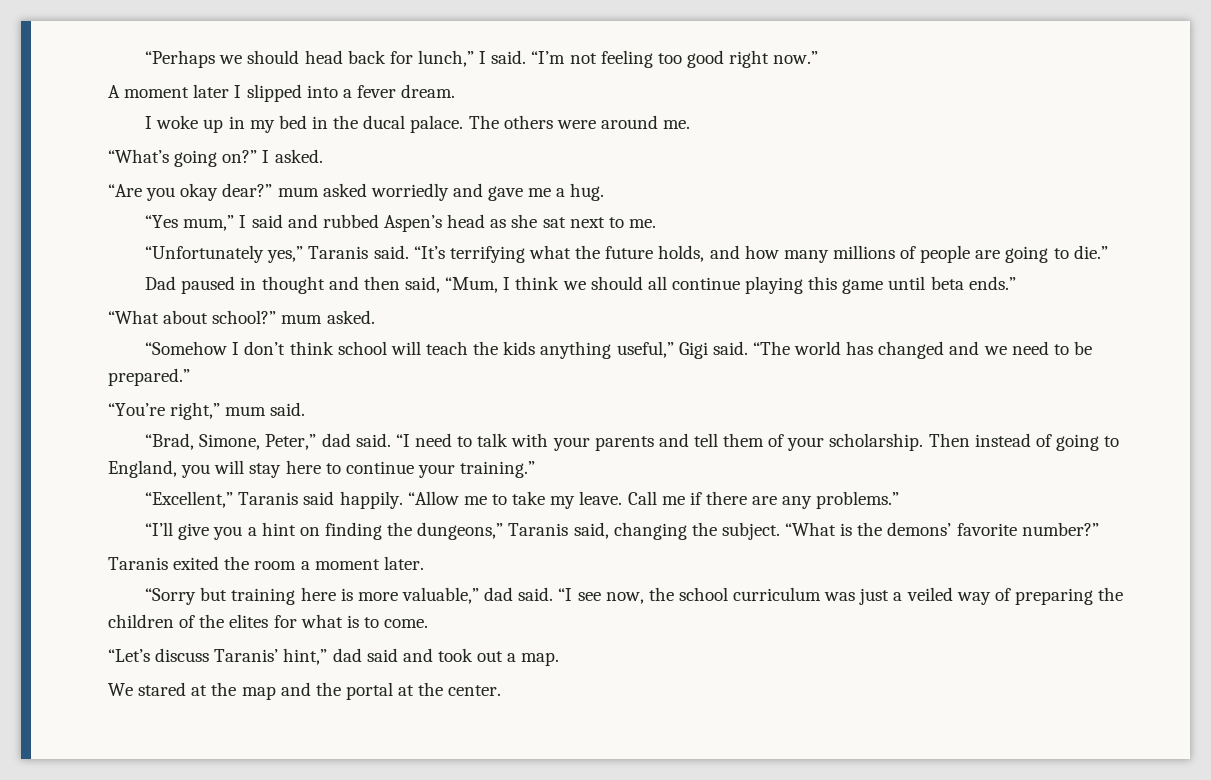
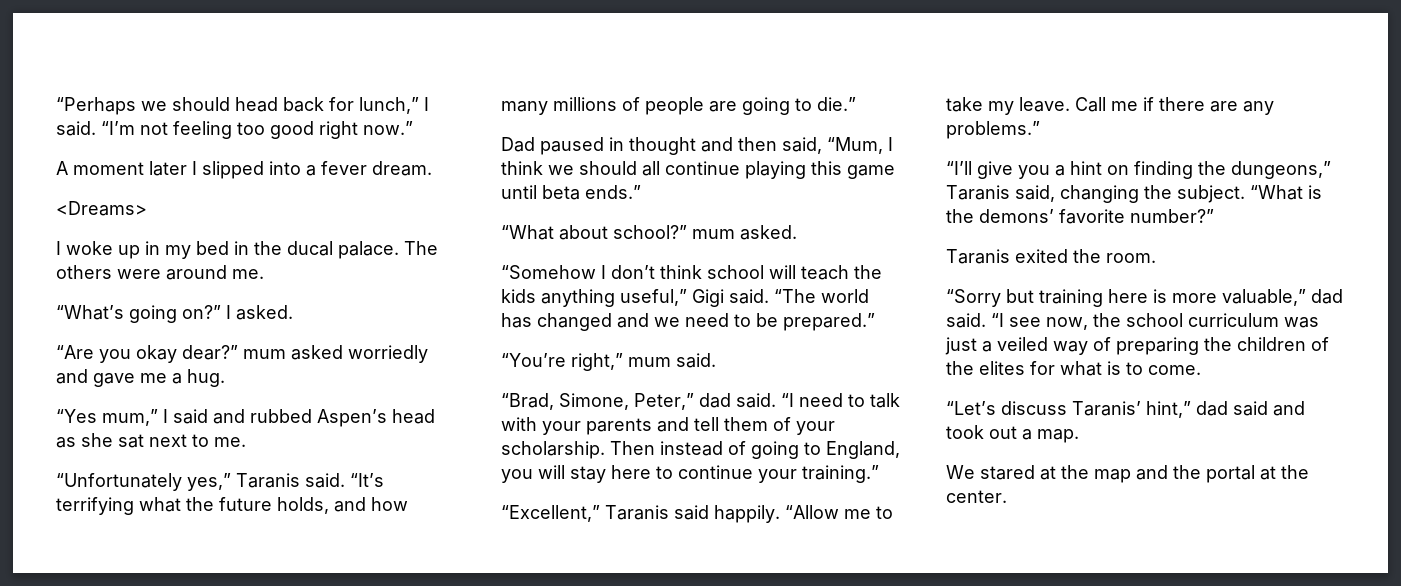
(456, 91) none -> [56,201,147,216] // <Dreams>
[254,556,424,570] room a moment later. -> [1106,253,1156,263] room.

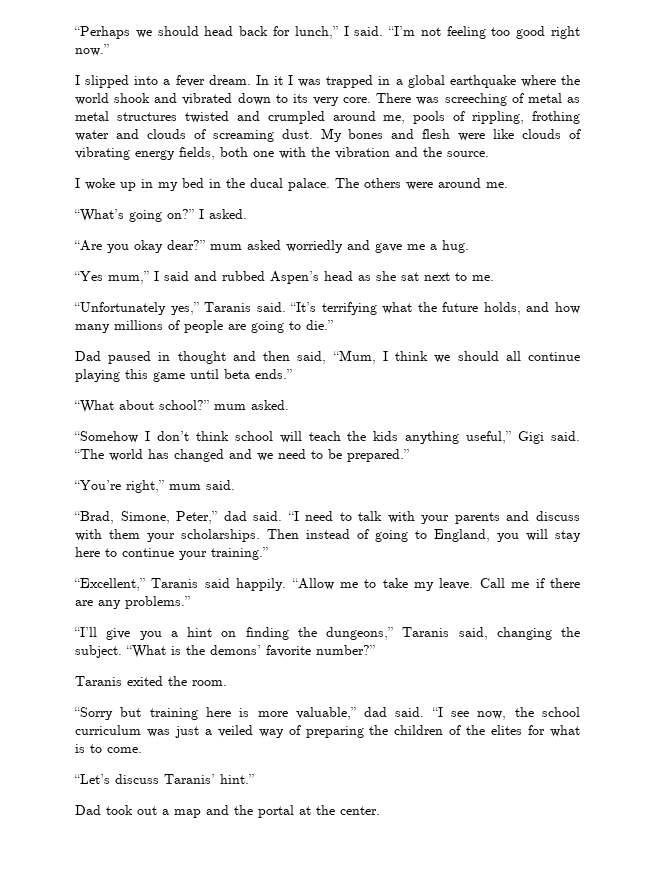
[56,161,187,176] A moment later -> (109, 50) none
[56,201,147,216] // <Dreams> -> [255,75,580,88] [75,93,581,106] [75,111,580,124] [75,128,581,142] [75,147,489,160] In it I was trapped in a global earthquake where the world shook and vibrated down to its very core. There was screeching of metal as metal structures twisted and crumpled around me, pools of rippling, frothing water and clouds of screaming dust. My bones and flesh were like clouds of vibrating energy fields, both one with the vibration and the source.
[694,417,835,435] [501,441,605,459] tell them of your scholarship. -> [536,511,581,521] [75,529,260,542] discuss with them your scholarships.
[1146,401,1305,418] [946,425,1079,443] [946,465,1089,480] hint,” dad said and took out a map. // We stared at the -> [220,774,254,784] [75,805,169,815] hint.” // Dad took out a

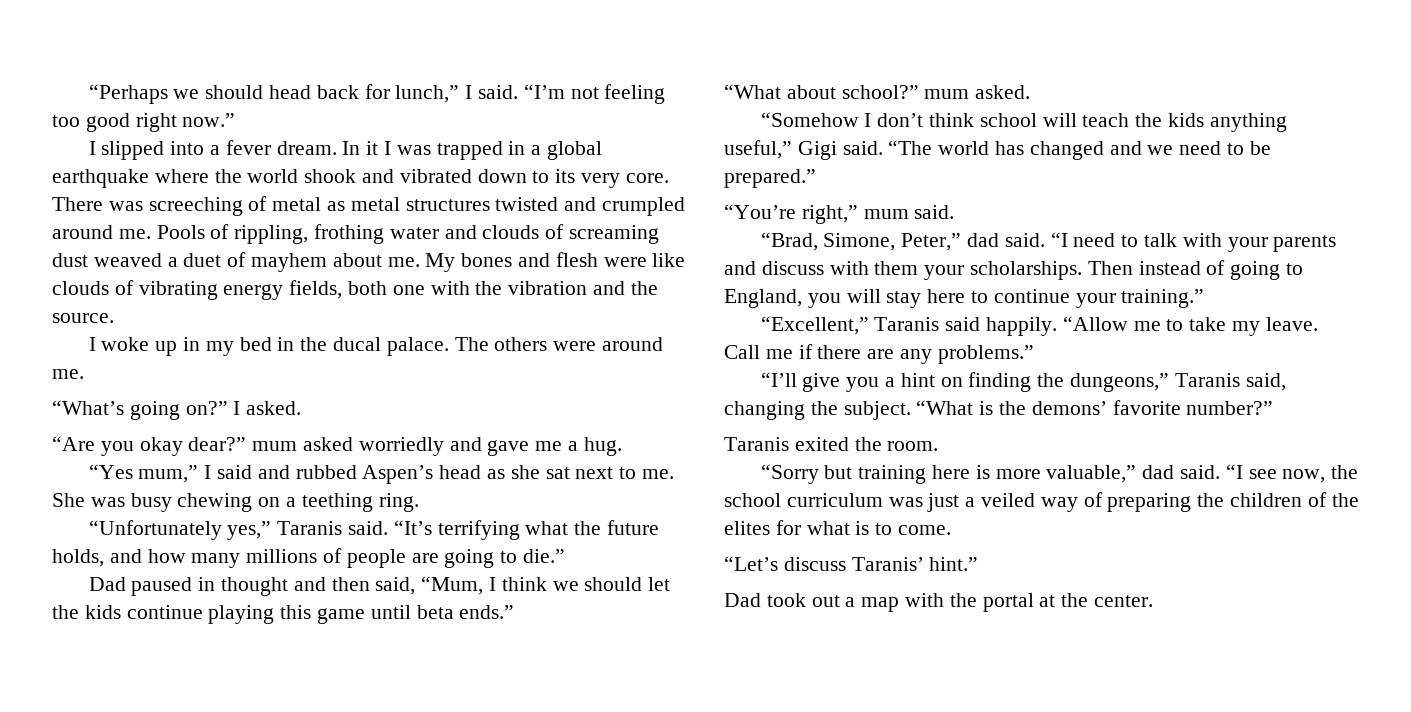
[383,111,446,124] me, pools -> [118,225,205,239] me. Pools
[281,129,313,139] dust. -> [52,252,420,272] dust weaved a duet of mayhem about me.
(494, 278) none -> [52,493,419,512] She was busy chewing on a teething ring.
[505,351,521,361] all -> [648,577,671,591] [52,605,121,619] let the kids
[206,805,229,815] and -> [905,593,945,607] with

